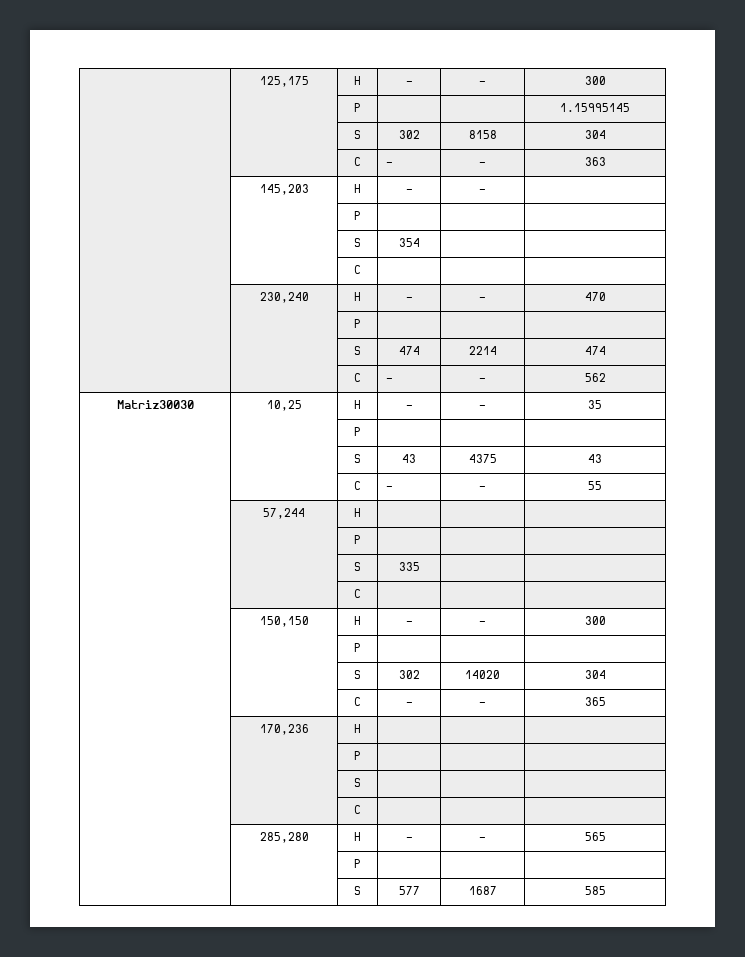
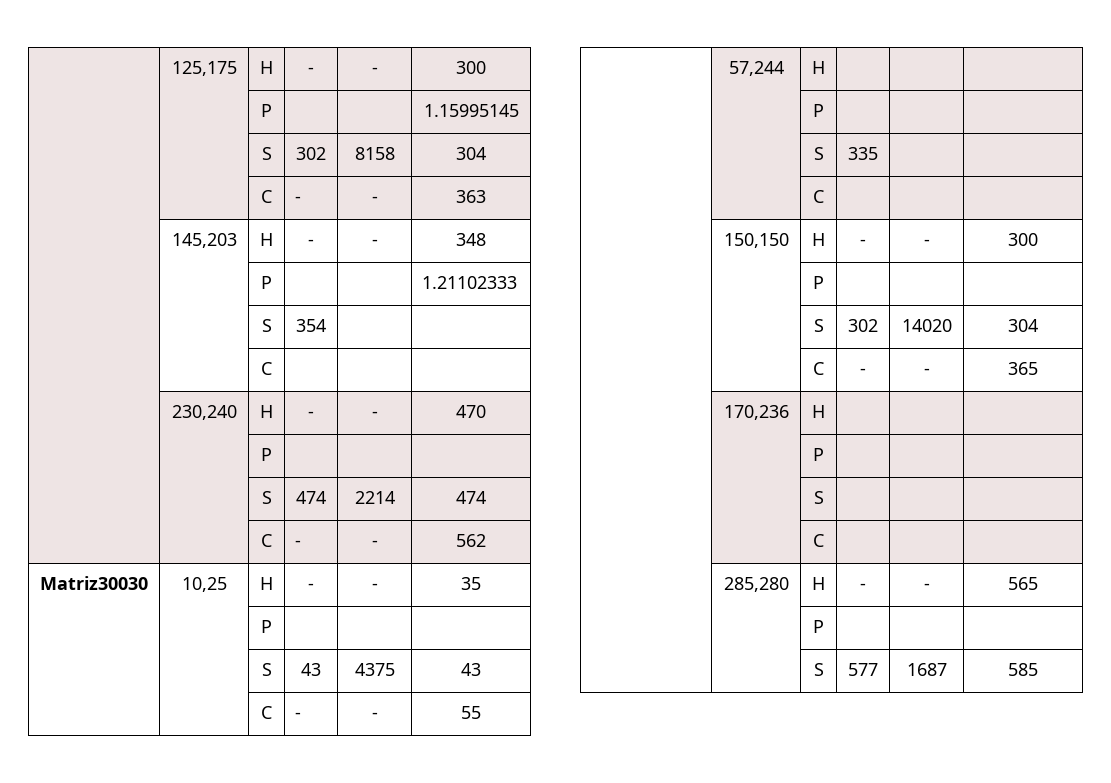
[354,211,361,220] // | | P | | | -> [456,233,486,246] [261,276,272,289] [422,276,518,289] 348 // | | P | | | 1.21102333

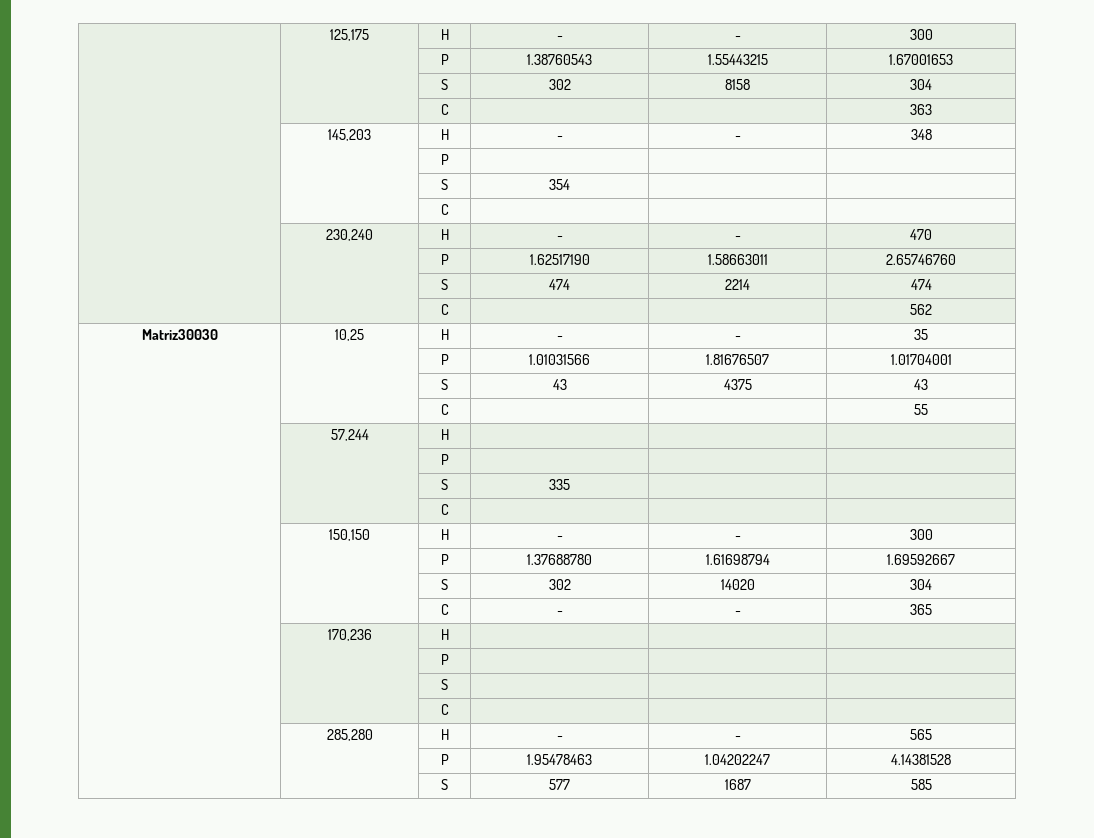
[423,104,519,117] | | 1.15995145 -> [527,54,592,65] [707,54,768,65] [889,54,953,65] 1.38760543 | 1.55443215 | 1.67001653
[295,196,302,203] [371,196,378,203] - | - -> (449, 109) |
[422,276,518,289] 1.21102333 -> (449, 159) none
(272, 454) | | -> [529,254,590,265] [707,254,768,265] [886,254,956,265] 1.62517190 | 1.58663011 | 2.65746760
[295,540,302,547] [371,540,378,547] - | - -> (449, 309) |
(272, 626) | | -> [529,354,590,365] [706,354,769,365] [890,354,952,365] 1.01031566 | 1.81676507 | 1.01704001
[295,712,302,719] [371,712,378,719] - | - -> (449, 409) |
(824, 282) | | -> [527,554,592,565] [705,554,770,565] [887,554,955,565] 1.37688780 | 1.61698794 | 1.69592667
(824, 626) | | -> [527,754,592,765] [705,754,770,765] [891,754,951,765] 1.95478463 | 1.04202247 | 4.14381528

